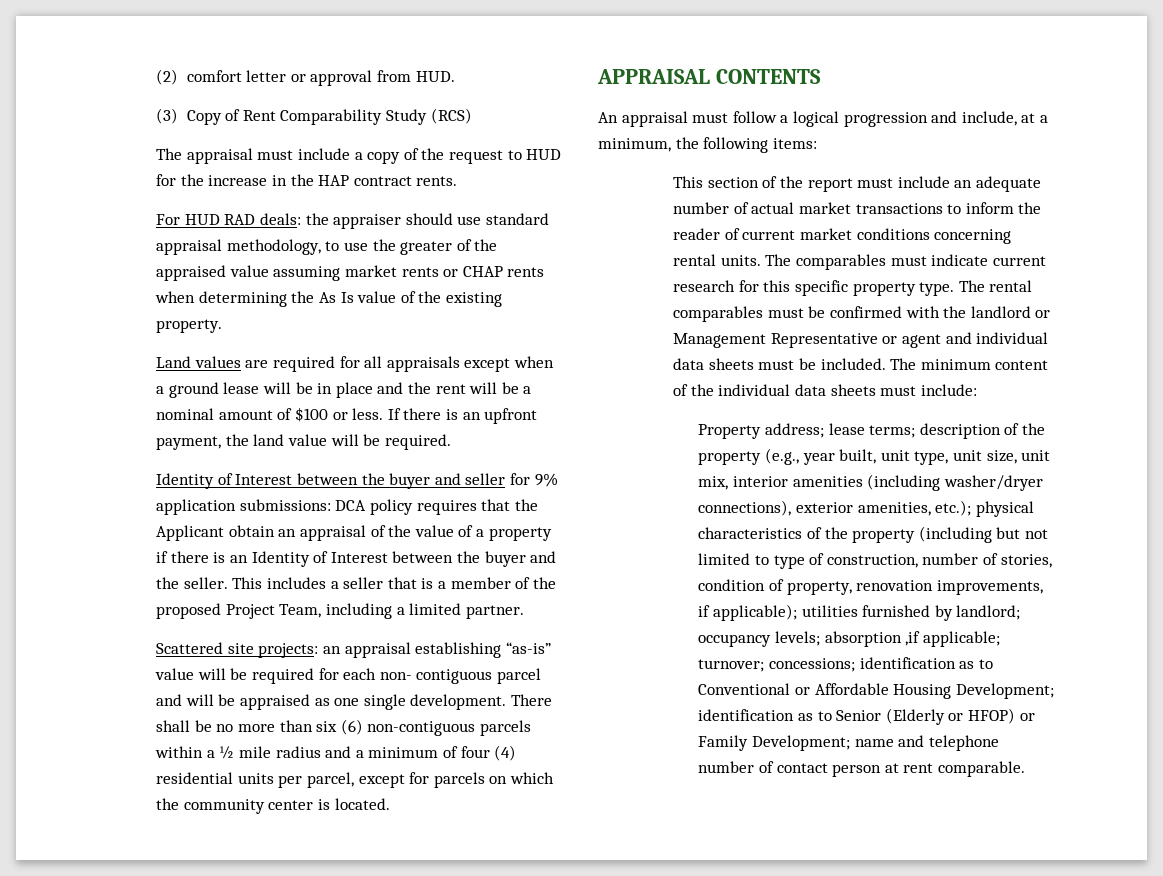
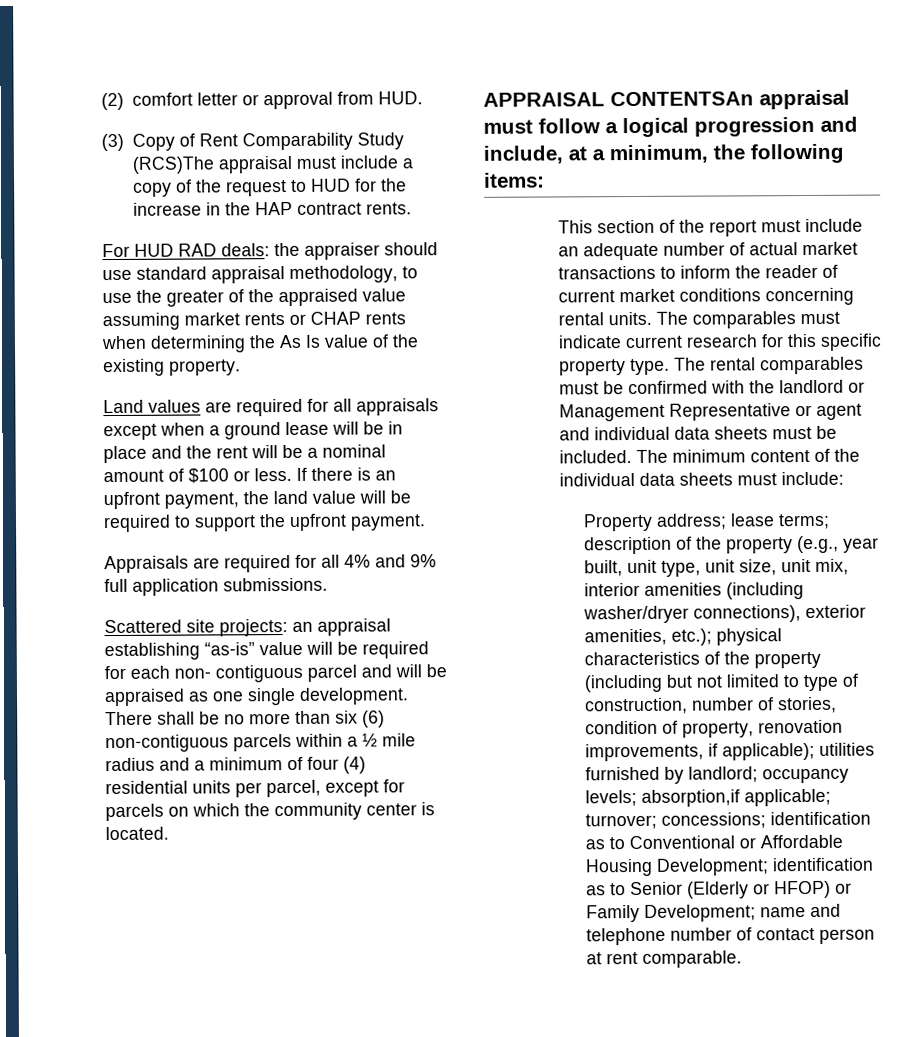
[430,108,472,124] [156,148,183,160] (RCS) // The -> [131,156,215,174] (RCS)The
[384,434,451,450] [156,473,558,489] [156,499,538,515] [156,525,552,541] [156,551,557,567] [156,577,556,589] [156,603,524,619] required. // Identity of Interest between the buyer and seller for 9% application submissions: DCA policy requires that the Applicant obtain an appraisal of the value of a property if there is an Identity of Interest between the buyer and the seller. This includes a seller that is a member of the proposed Project Team, including a limited partner. -> [103,513,427,533] [104,554,438,574] [104,577,329,596] required to support the upfront payment. // Appraisals are required for all 4% and 9% full application submissions.
[715,69,821,84] [598,112,618,123] CONTENTS // An -> [610,91,754,107] CONTENTSAn
[824,631,921,647] absorption ,if -> [641,789,741,807] absorption,if

